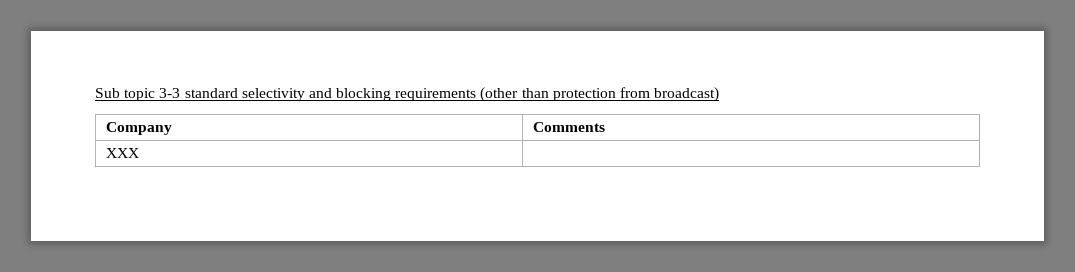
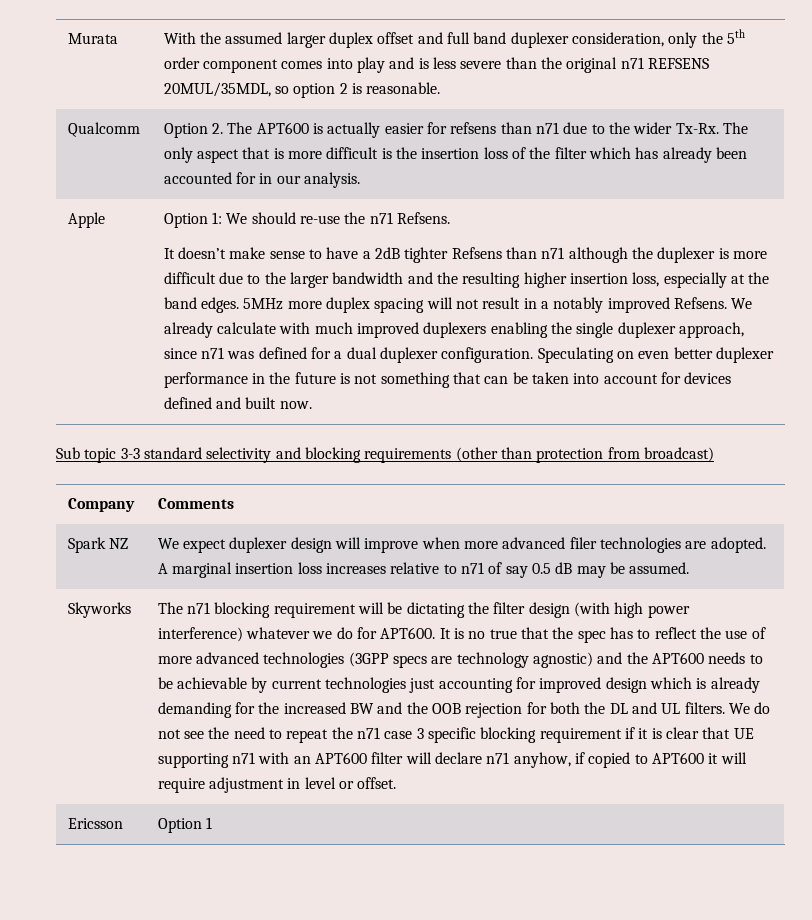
(95, 93) none -> [67,33,118,44] [163,29,745,48] [163,57,709,73] [163,82,441,98] [67,122,140,137] [163,122,748,138] [163,147,747,163] [163,172,361,188] [67,212,105,228] [163,212,451,228] [163,247,767,263] [163,272,770,288] [163,297,753,313] [163,322,745,338] [163,347,774,363] [163,372,732,388] [163,397,312,409] Murata | With the assumed larger duplex offset and full band duplexer consideration, only the 5th order component comes into play and is less severe than the original n71 REFSENS 20MUL/35MDL, so option 2 is reasonable. // Qualcomm | Option 2. The APT600 is actually easier for refsens than n71 due to the wider Tx-Rx. The only aspect that is more difficult is the insertion loss of the filter which has already been accounted for in our analysis. // Apple | Option 1: We should re-use the n71 Refsens. // It doesn’t make sense to have a 2dB tighter Refsens than n71 although the duplexer is more difficult due to the larger bandwidth and the resulting higher insertion loss, especially at the band edges. 5MHz more duplex spacing will not result in a notably improved Refsens. We already calculate with much improved duplexers enabling the single duplexer approach, since n71 was defined for a dual duplexer configuration. Speculating on even better duplexer performance in the future is not something that can be taken into account for devices defined and built now. //
[105,148,139,158] XXX | -> [67,537,129,553] [157,537,766,553] [157,562,690,578] [67,602,131,618] [157,602,690,618] [157,627,766,643] [157,652,763,668] [157,677,760,693] [157,702,771,718] [157,727,754,743] [157,752,747,768] [157,777,397,793] [67,818,123,829] [157,817,213,833] Spark NZ | We expect duplexer design will improve when more advanced filer technologies are adopted. A marginal insertion loss increases relative to n71 of say 0.5 dB may be assumed. // Skyworks | The n71 blocking requirement will be dictating the filter design (with high power interference) whatever we do for APT600. It is no true that the spec has to reflect the use of more advanced technologies (3GPP specs are technology agnostic) and the APT600 needs to be achievable by current technologies just accounting for improved design which is already demanding for the increased BW and the OOB rejection for both the DL and UL filters. We do not see the need to repeat the n71 case 3 specific blocking requirement if it is clear that UE supporting n71 with an APT600 filter will declare n71 anyhow, if copied to APT600 it will require adjustment in level or offset. // Ericsson | Option 1

